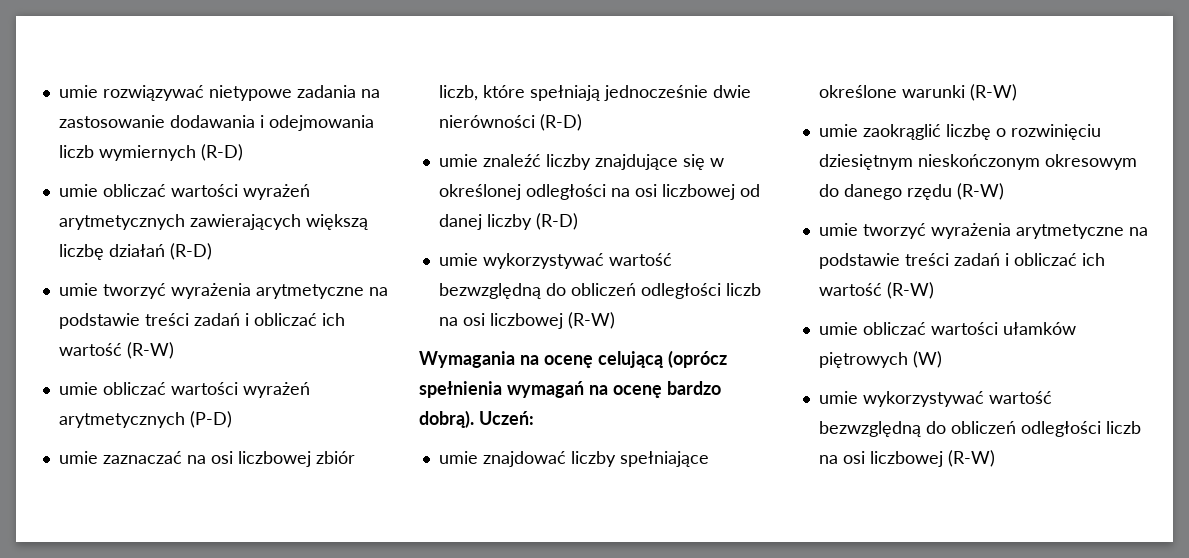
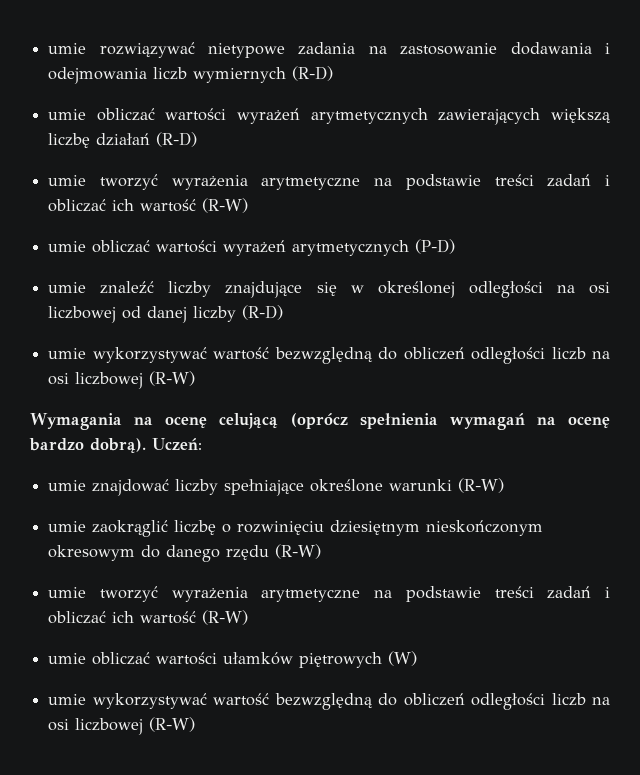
[58,451,355,467] [438,85,751,101] [438,114,582,131] // umie zaznaczać na osi liczbowej zbiór liczb, które spełniają jednocześnie dwie nierówności (R-D) -> (456, 246) none

